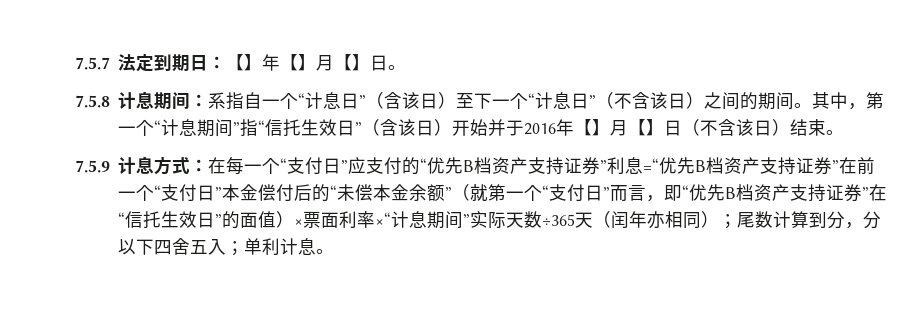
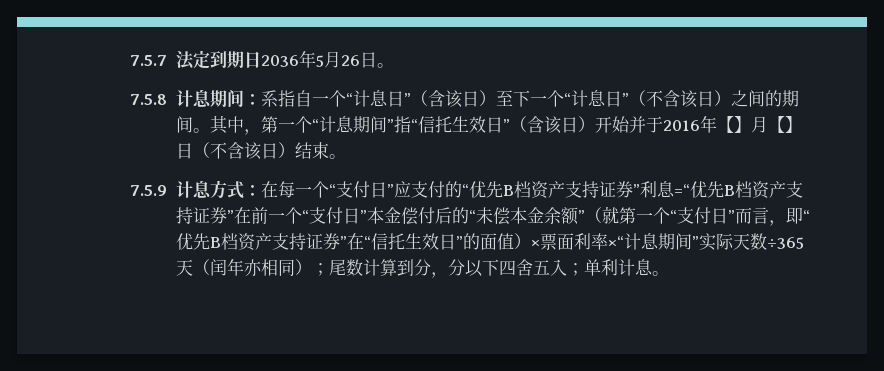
[208,54,371,71] ：【】年【】月【】 -> [260,50,360,68] 2036年5月26

